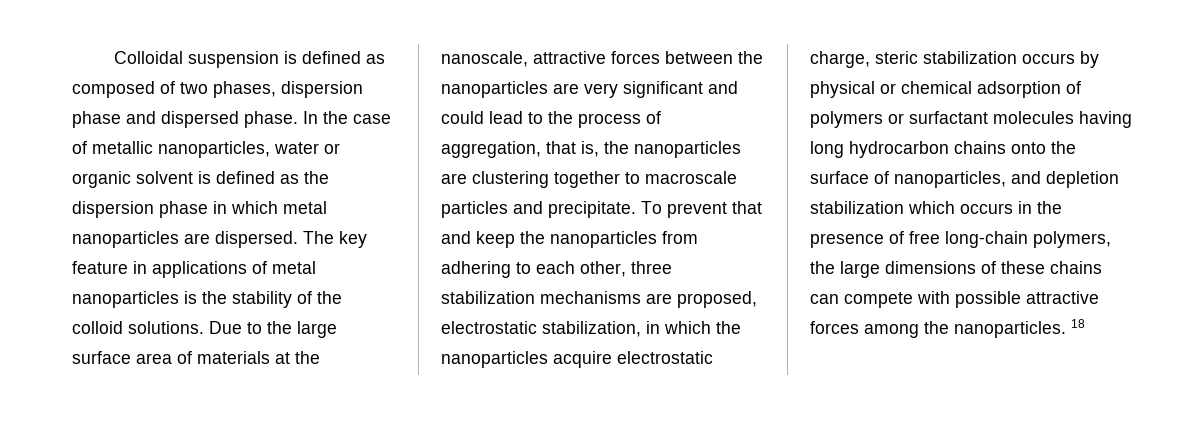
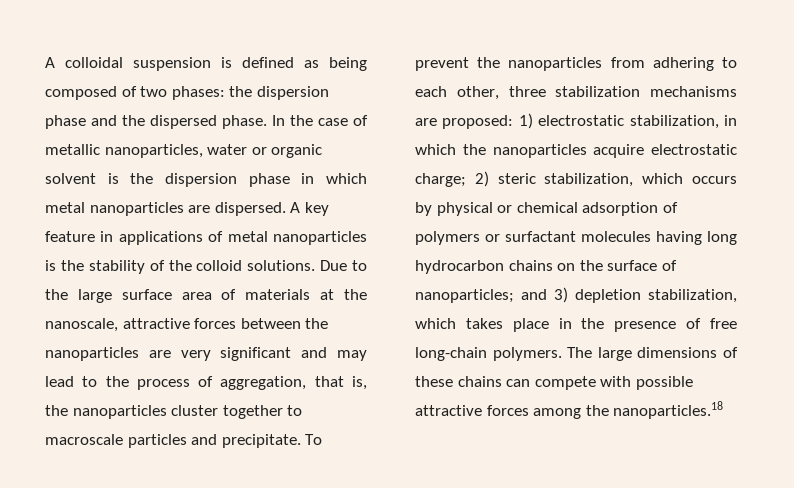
[113,51,183,64] Colloidal -> [45,57,123,68] A colloidal
(385, 59) none -> [329,57,367,71] being
[213,81,276,98] phases, -> [171,86,253,100] phases: the
(156, 117) none -> [122,115,145,126] the
[216,171,299,184] defined as -> (119, 178) none
[303,231,334,244] The -> [290,202,301,213] A
[441,111,484,124] could -> [337,350,367,361] may
[441,171,549,188] are clustering -> [171,405,219,416] cluster
[732,201,762,214] [441,231,515,248] that and keep -> (469, 64) none
[677,291,757,308] proposed, -> [442,113,533,129] proposed: 1)
[810,51,1017,68] charge, steric stabilization -> [415,171,684,187] charge; 2) steric stabilization, which
[1011,142,1046,154] onto -> [557,263,576,271] on
[894,171,1119,188] [810,201,1013,214] nanoparticles, and depletion stabilization which occurs -> [415,287,737,303] [415,318,549,332] nanoparticles; and 3) depletion stabilization, which takes place
[1033,231,1111,248] [810,261,835,274] polymers, the -> [492,347,593,361] polymers. The
[954,319,1085,338] nanoparticles. 18 -> [613,401,724,419] nanoparticles.18

